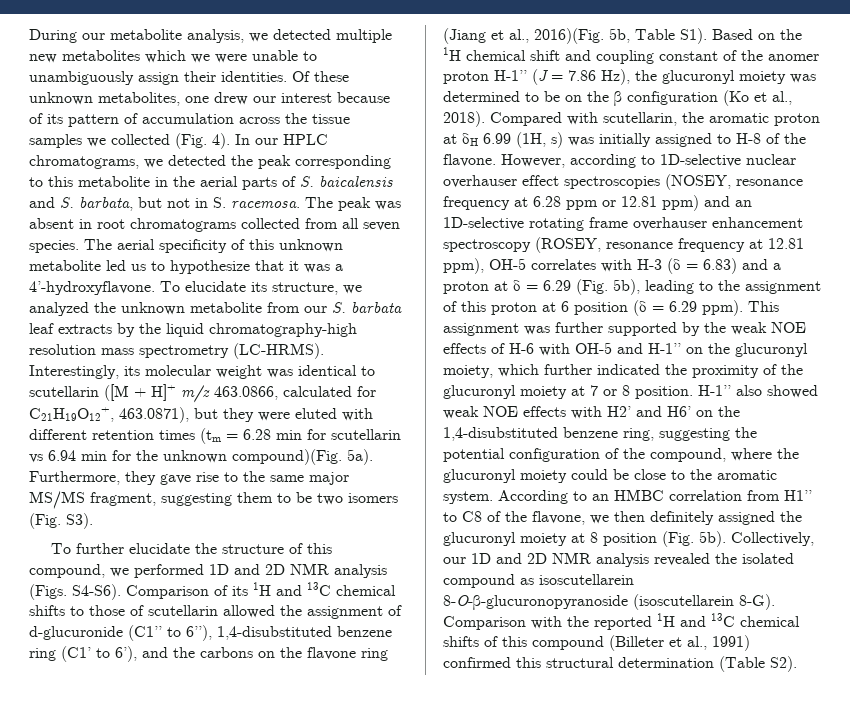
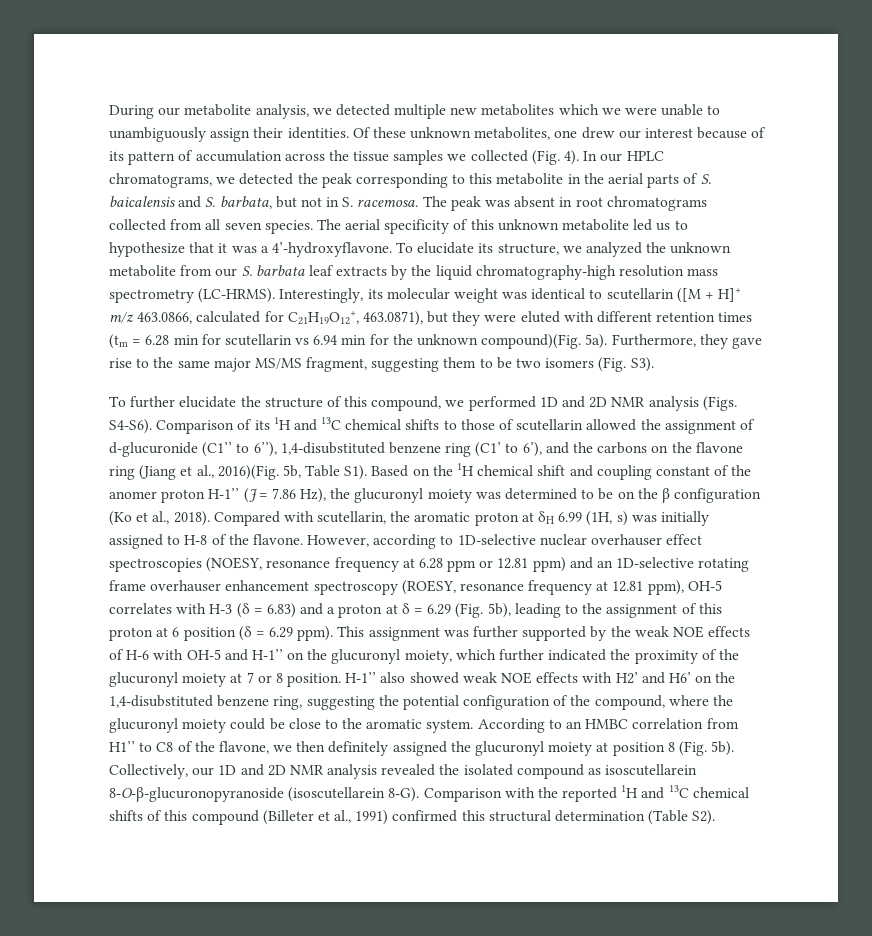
[665,174,731,190] (NOSEY, -> [206,557,263,572] (NOESY,
[535,237,601,253] (ROSEY, -> [401,580,456,595] (ROESY,
[590,532,657,546] 8 position -> [612,742,675,756] position 8

